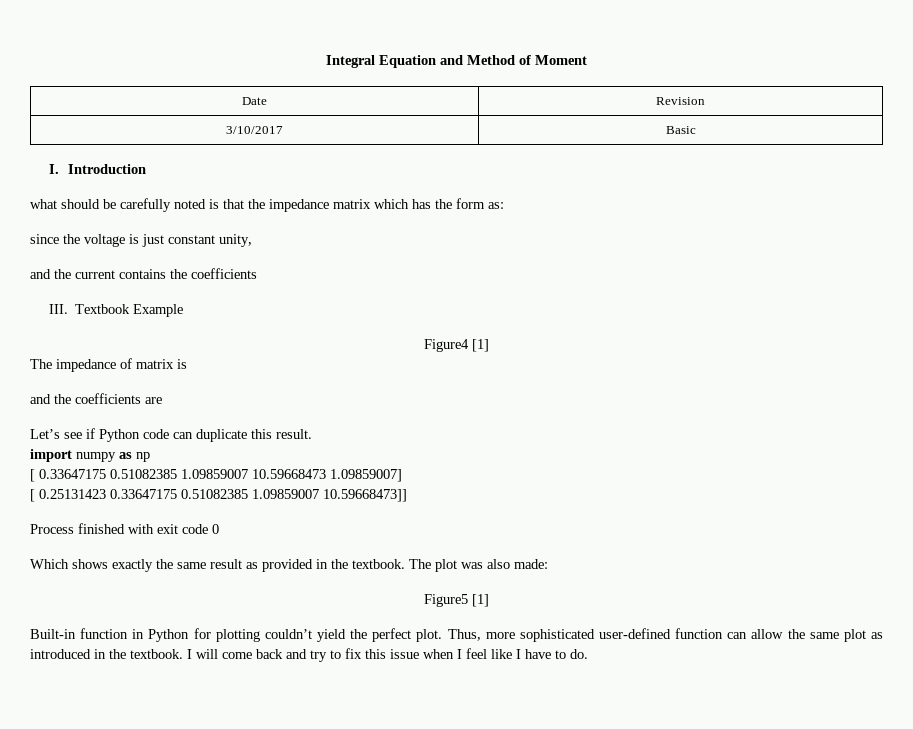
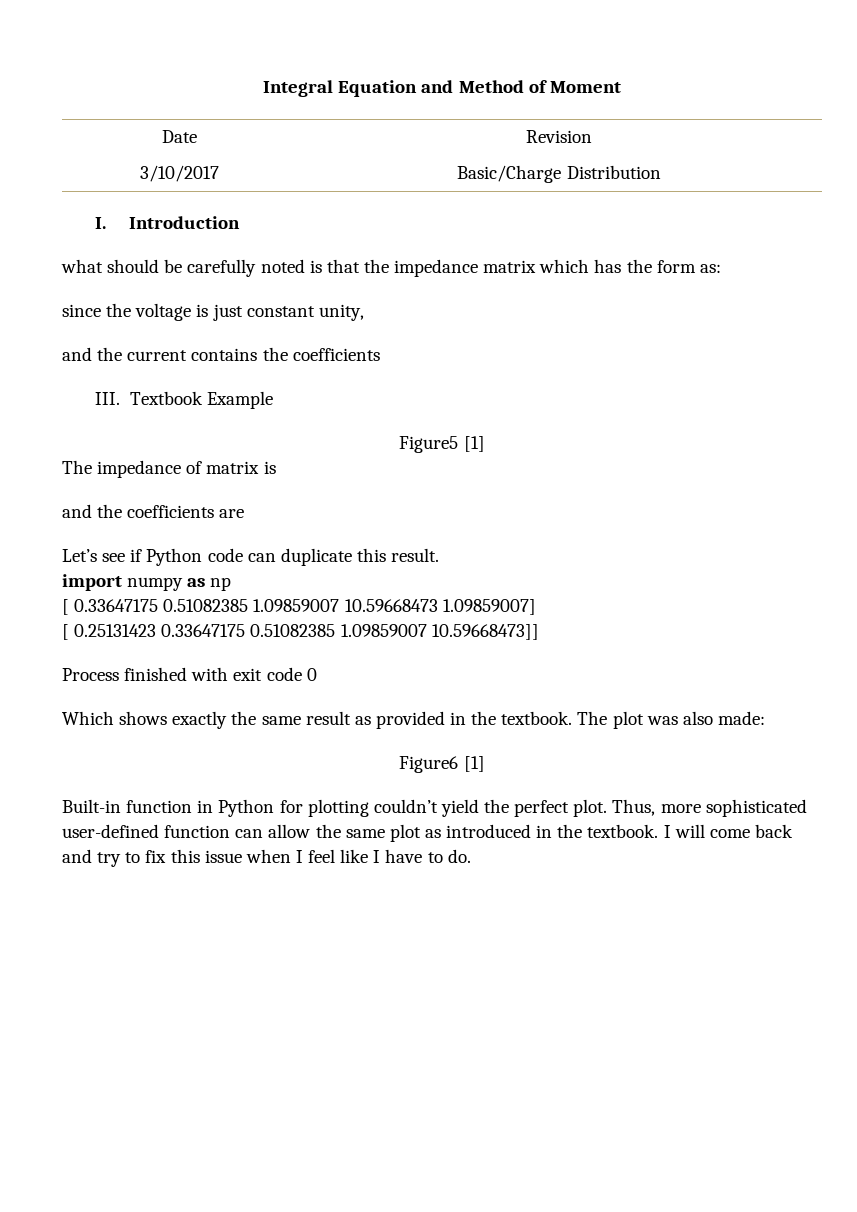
[665,126,696,134] Basic -> [457,165,661,183] Basic/Charge Distribution
[424,339,469,352] Figure4 -> [399,436,459,453] Figure5
[424,594,468,607] Figure5 -> [399,756,459,773] Figure6

